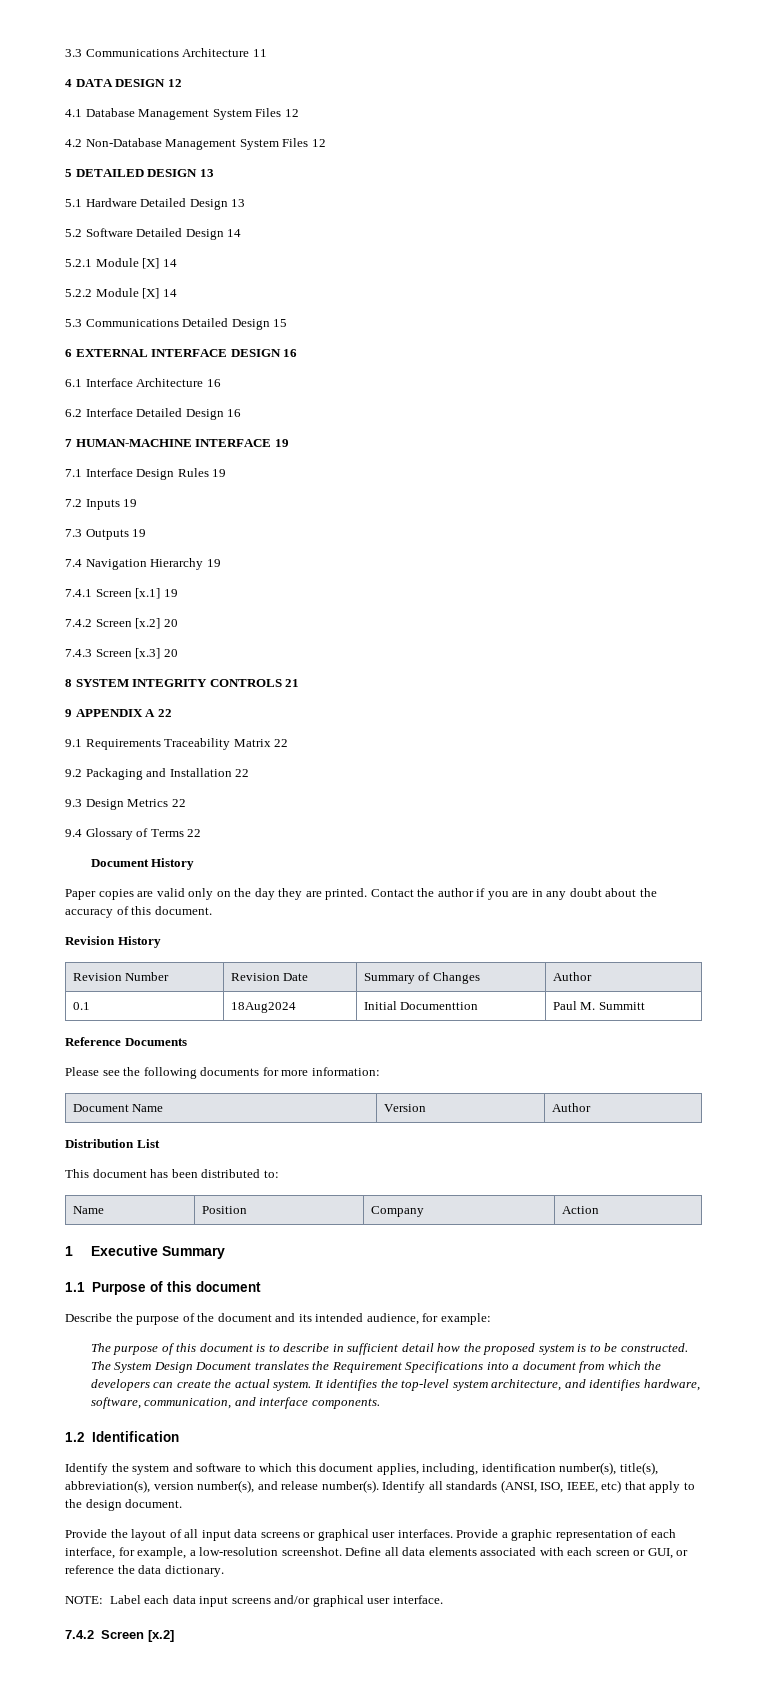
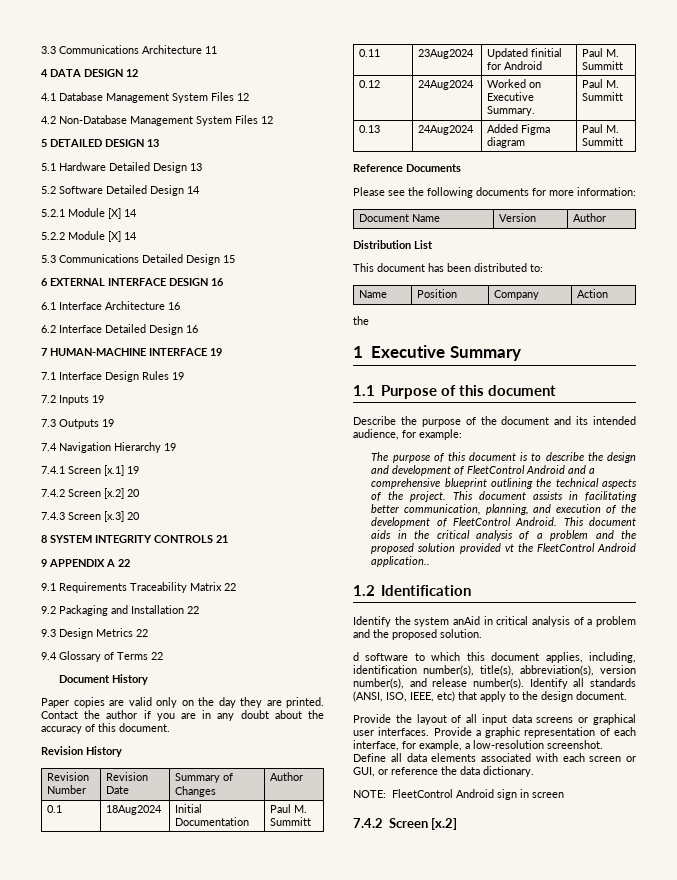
[400,1002,479,1010] Documenttion -> [174,817,249,826] [269,804,307,813] [269,817,311,826] [358,49,380,57] [417,49,474,59] [486,48,562,59] [486,61,542,70] [581,48,619,57] [581,61,623,70] [358,80,380,88] [417,80,474,90] [486,79,541,88] [486,92,534,101] [486,106,535,116] [581,79,619,88] [581,92,623,101] [358,125,380,133] [417,125,474,135] [486,124,550,135] [486,137,525,148] Documentation | Paul M. Summitt // 0.11 | 23Aug2024 | Updated finitial for Android | Paul M. Summitt // 0.12 | 24Aug2024 | Worked on Executive Summary. | Paul M. Summitt // 0.13 | 24Aug2024 | Added Figma diagram
(599, 1210) none -> [353,316,369,325] // the
[332,1343,688,1355] [90,1361,662,1373] [90,1379,700,1391] [90,1397,380,1409] in sufficient detail how the proposed system is to be constructed. The System Design Document translates the Requirement Specifications into a document from which the developers can create the actual system. It identifies the top-level system architecture, and identifies hardware, software, communication, and interface components. -> [587,452,636,463] [371,465,596,476] [371,478,637,489] [371,491,637,502] [371,504,636,515] [371,517,636,528] [371,530,636,541] [371,543,636,554] [371,556,431,567] the design and development of FleetControl Android and a comprehensive blueprint outlining the technical aspects of the project. This document assists in facilitating better communication, planning, and execution of the development of FleetControl Android. This document aids in the critical analysis of a problem and the proposed solution provided vt the FleetControl Android application..
[172,1463,193,1472] and -> [453,616,636,627] [353,629,482,640] [353,652,359,661] anAid in critical analysis of a problem and the proposed solution. // d
[109,1595,443,1607] Label each data input screens and/or graphical user interface. -> [391,789,564,800] FleetControl Android sign in screen

